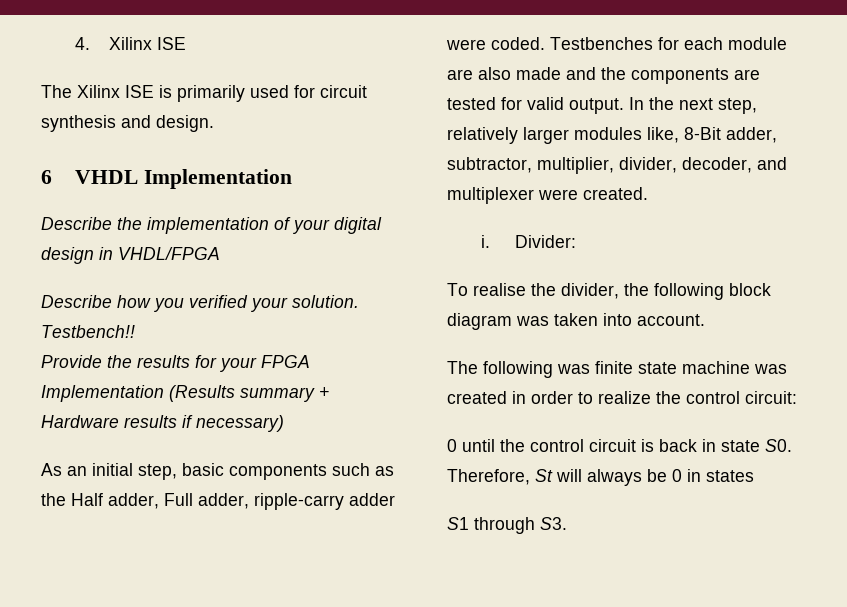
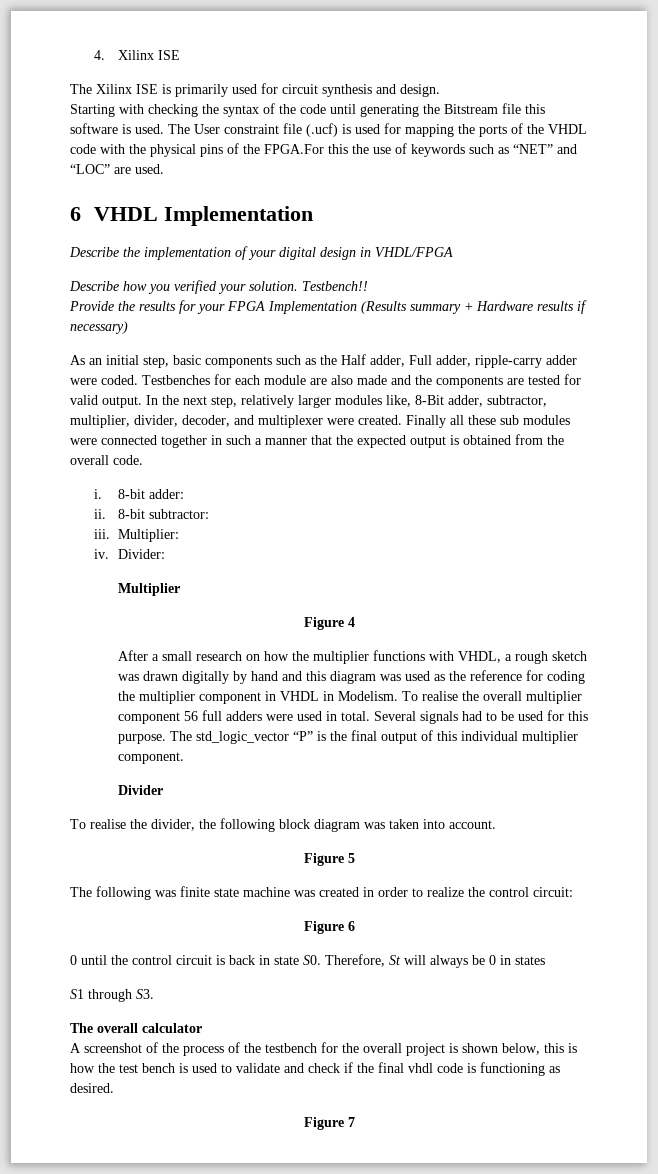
(214, 123) none -> [70,103,545,117] [70,123,587,137] [70,143,577,157] [70,164,164,174] // Starting with checking the syntax of the code until generating the Bitstream file this software is used. The User constraint file (.ucf) is used for mapping the ports of the VHDL code with the physical pins of the FPGA.For this the use of keywords such as “NET” and “LOC” are used.
[480,235,576,248] // i. Divider: -> [406,415,570,428] [70,434,564,448] [70,455,143,465] [93,489,184,499] [93,509,209,519] [93,529,179,542] [93,549,165,559] [117,583,180,596] [303,617,355,630] [117,650,587,664] [117,670,585,684] [117,691,582,704] [117,710,588,724] [117,730,578,744] [117,752,184,764] [117,785,163,795] Finally all these sub modules were connected together in such a manner that the expected output is obtained from the overall code. // i. 8-bit adder: // ii. 8-bit subtractor: // iii. Multiplier: // iv. Divider: // Multiplier // Figure 4 // After a small research on how the multiplier functions with VHDL, a rough sketch was drawn digitally by hand and this diagram was used as the reference for coding the multiplier component in VHDL in Modelism. To realise the overall multiplier component 56 full adders were used in total. Several signals had to be used for this purpose. The std_logic_vector “P” is the final output of this individual multiplier component. // Divider
(705, 320) none -> [303,853,355,866] // Figure 5
(797, 397) none -> [303,921,355,934] // Figure 6
(567, 523) none -> [70,1023,202,1033] [70,1042,577,1056] [70,1062,560,1076] [70,1083,114,1093] [303,1117,355,1130] // The overall calculator // A screenshot of the process of the testbench for the overall project is shown below, this is how the test bench is used to validate and check if the final vhdl code is functioning as desired. // Figure 7

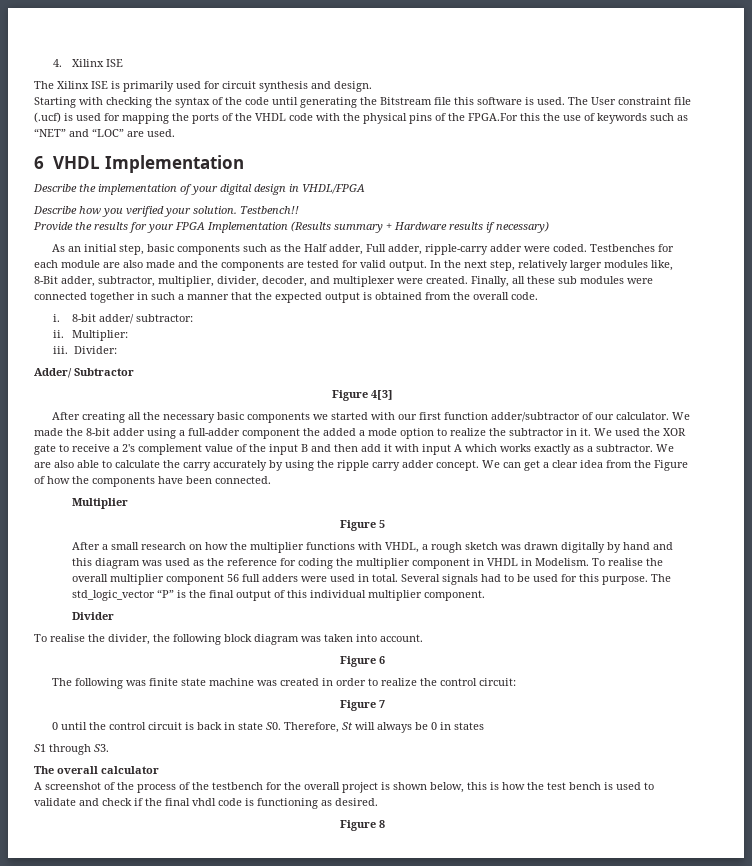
[406,415,446,428] Finally -> [471,276,509,287] Finally,
[148,489,184,499] [93,509,145,519] adder: // ii. 8-bit -> [99,314,135,324] adder/
[93,529,110,539] iii. -> [53,330,65,338] ii.
[93,549,109,559] iv. -> [53,346,69,354] iii.
(165, 554) none -> [34,368,134,378] [332,390,393,401] [52,412,691,423] [34,428,686,439] [34,444,674,455] [34,460,688,471] [34,476,271,487] // Adder/ Subtractor // Figure 4[3] // After creating all the necessary basic components we started with our first function adder/subtractor of our calculator. We made the 8-bit adder using a full-adder component the added a mode option to realize the subtractor in it. We used the XOR gate to receive a 2's complement value of the input B and then add it with input A which works exactly as a subtractor. We are also able to calculate the carry accurately by using the ripple carry adder concept. We can get a clear idea from the Figure of how the components have been connected.
[347,617,355,627] 4 -> [379,520,385,528] 5
[347,853,355,863] 5 -> [379,656,385,664] 6
[347,921,355,931] 6 -> [379,700,385,708] 7
[347,1117,355,1127] 7 -> [379,820,385,828] 8

